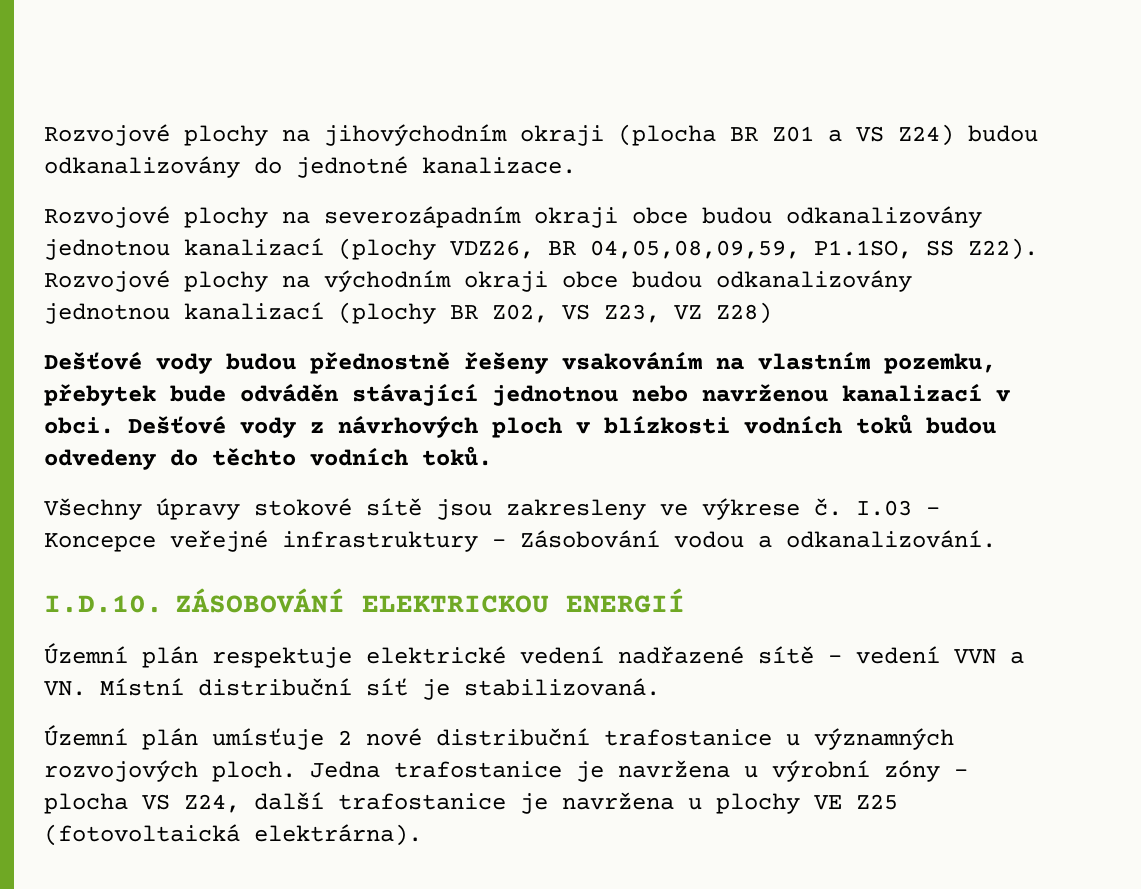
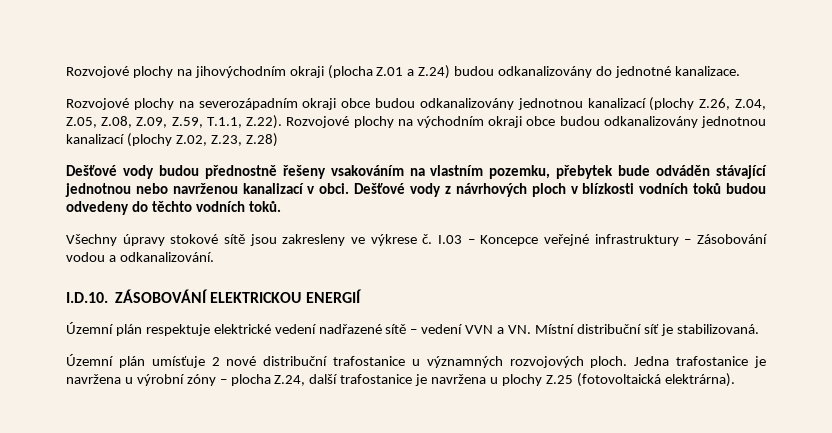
[730,124,954,146] BR Z01 a VS Z24) -> [376,65,451,79] Z.01 a Z.24)
[450,238,1038,260] VDZ26, BR 04,05,08,09,59, P1.1SO, SS Z22). -> [699,98,767,110] [66,115,283,129] Z.26, Z.04, Z.05, Z.08, Z.09, Z.59, T.1.1, Z.22).
[450,302,772,324] BR Z02, VS Z23, VZ Z28) -> [175,133,278,147] Z.02, Z.23, Z.28)
[142,794,240,813] VS Z24, -> [274,375,306,386] Z.24,
[814,794,898,810] VE Z25 -> [545,375,573,384] Z.25

